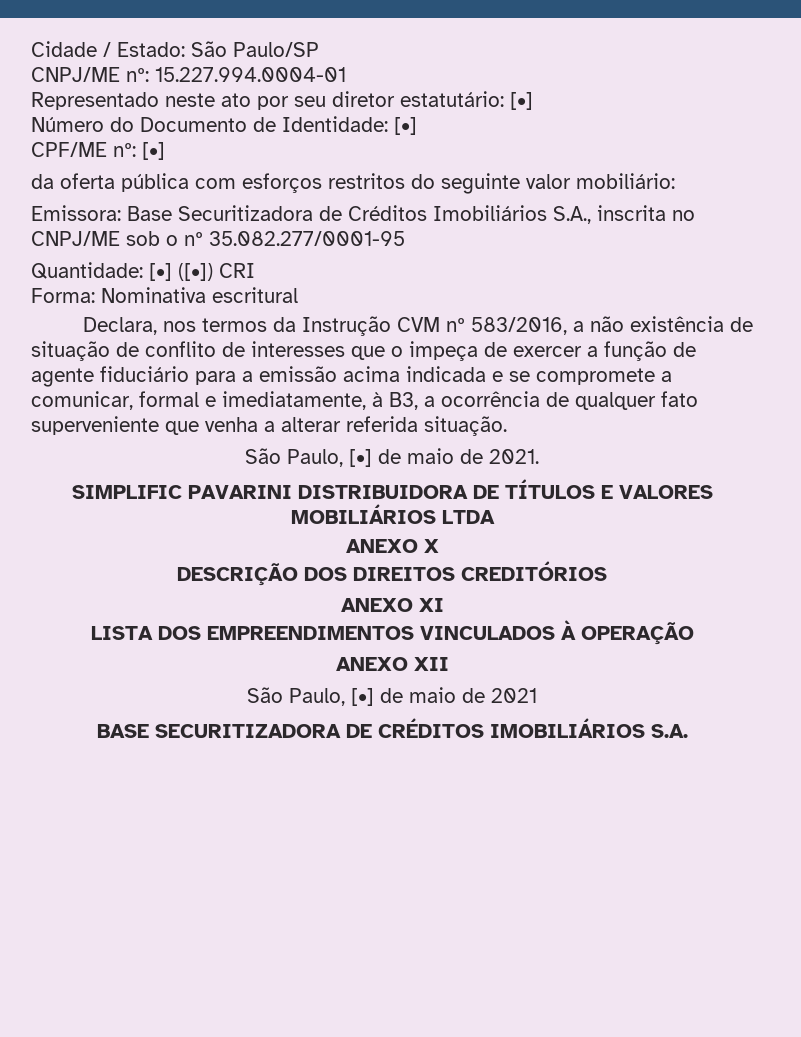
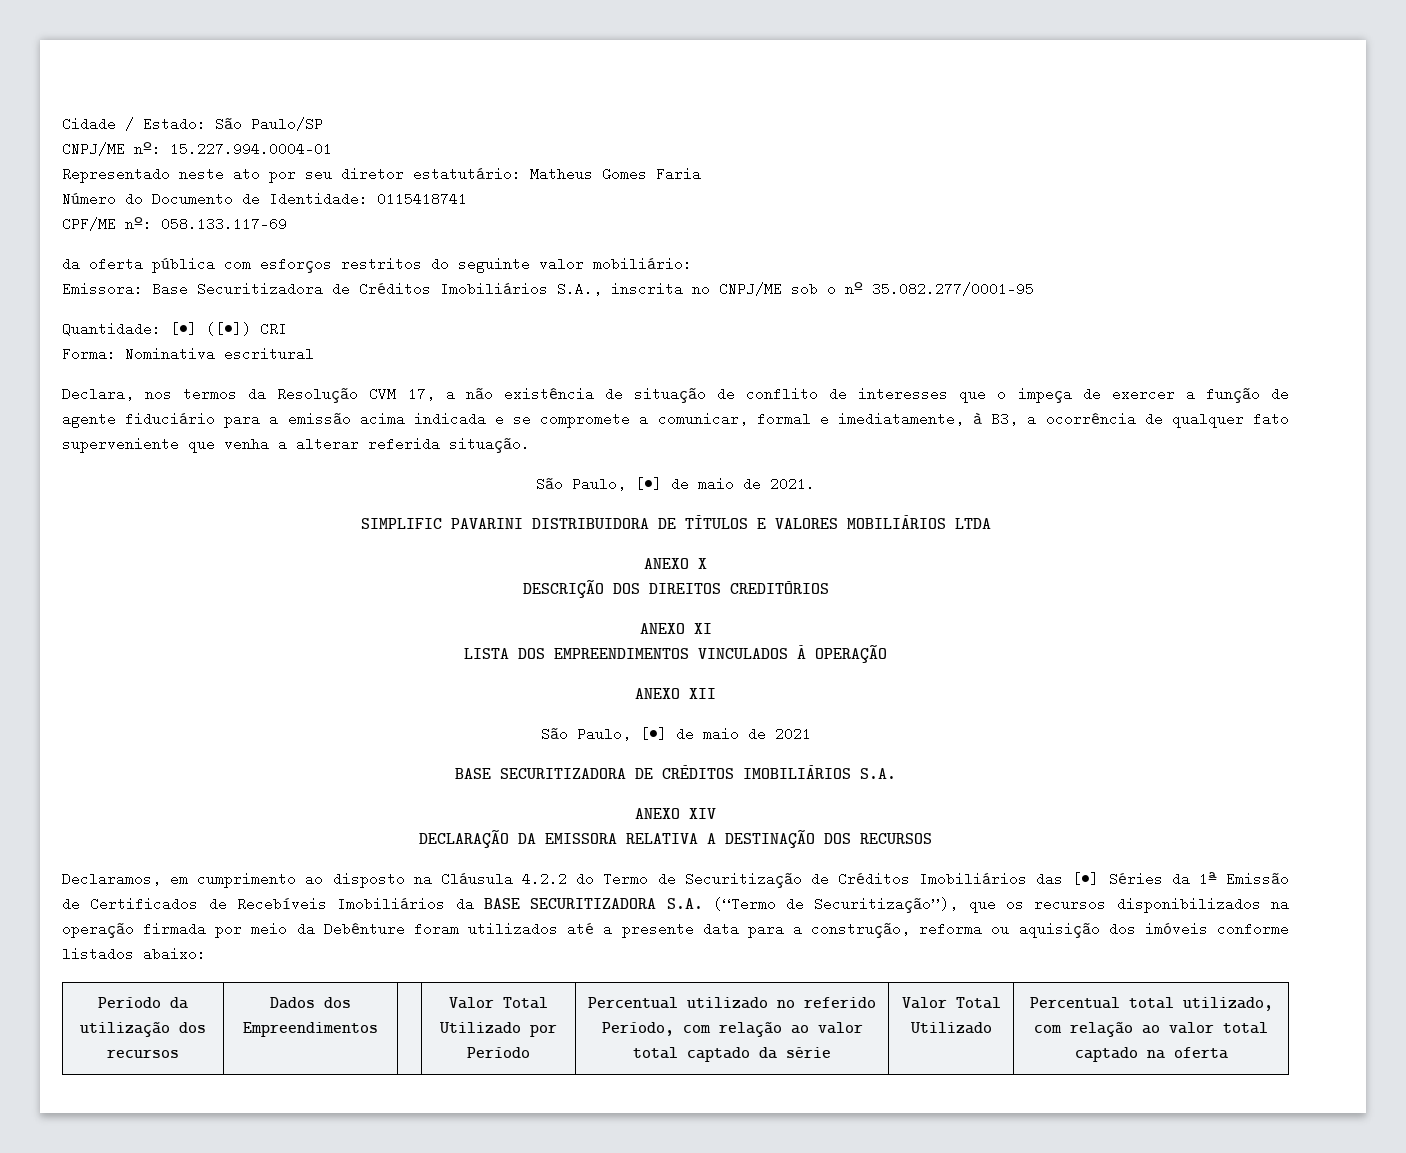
[510,92,533,110] [•] -> [530,167,701,181] Matheus Gomes Faria
[394,117,417,135] [•] -> [377,192,467,206] 0115418741
[142,142,165,160] [•] -> [161,217,287,231] 058.133.117-69
[301,316,567,336] Instrução CVM nº 583/2016, -> [277,387,435,403] Resolução CVM 17,
(688, 731) none -> [635,808,716,819] [419,830,932,848] [62,872,1289,888] [62,897,1289,913] [62,922,1289,938] [62,947,206,961] [98,997,188,1009] [80,1022,206,1037] [107,1049,179,1058] [270,997,351,1009] [243,1022,378,1037] [449,997,548,1009] [439,1022,557,1037] [467,1047,530,1058] [588,997,876,1009] [601,1022,863,1037] [633,1047,831,1062] [901,997,1001,1009] [909,1022,992,1034] [1029,997,1273,1011] [1034,1022,1268,1037] [1074,1047,1228,1062] // ANEXO XIV // DECLARAÇÃO DA EMISSORA RELATIVA A DESTINAÇÃO DOS RECURSOS // Declaramos, em cumprimento ao disposto na Cláusula 4.2.2 do Termo de Securitização de Créditos Imobiliários das [•] Séries da 1ª Emissão de Certificados de Recebíveis Imobiliários da BASE SECURITIZADORA S.A. (“Termo de Securitização”), que os recursos disponibilizados na operação firmada por meio da Debênture foram utilizados até a presente data para a construção, reforma ou aquisição dos imóveis conforme listados abaixo: // Período da utilização dos recursos | Dados dos Empreendimentos | | Valor Total Utilizado por Período | Percentual utilizado no referido Período, com relação ao valor total captado da série | Valor Total Utilizado | Percentual total utilizado, com relação ao valor total captado na oferta

